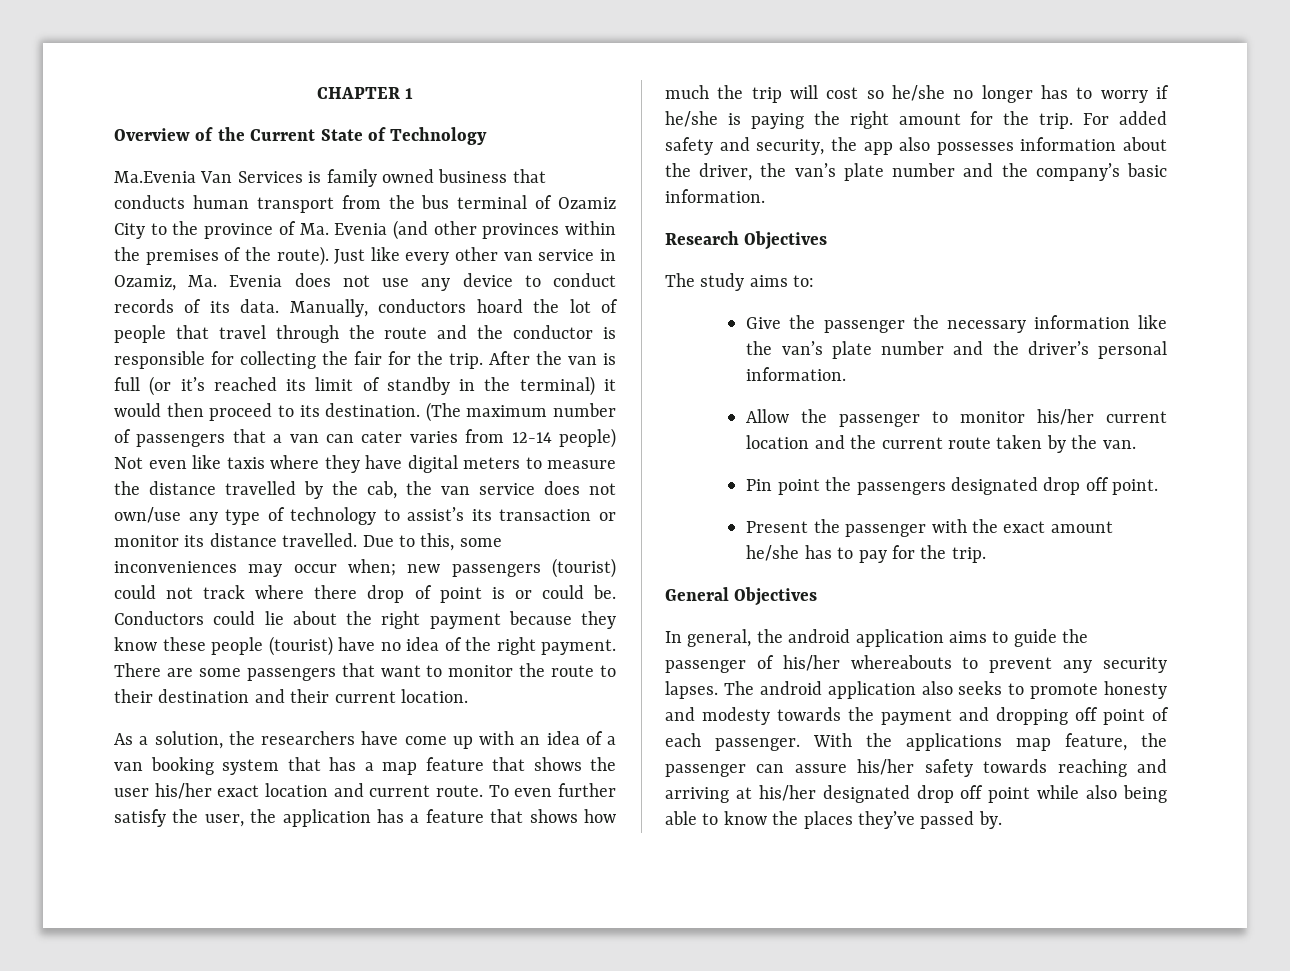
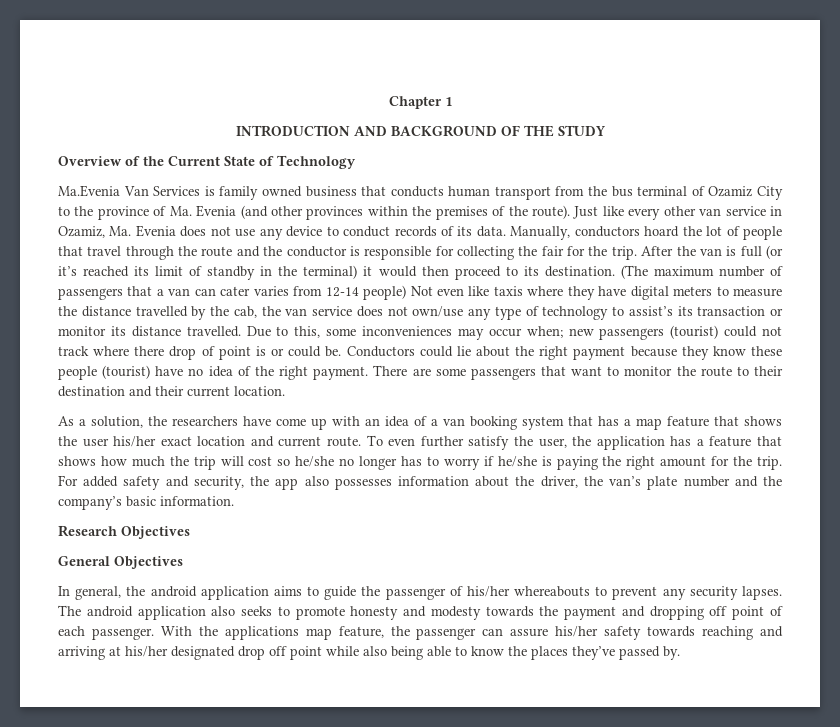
[316,87,400,99] CHAPTER -> [388,96,442,109] Chapter
(414, 93) none -> [235,125,606,137] // INTRODUCTION AND BACKGROUND OF THE STUDY
[665,273,815,291] [746,315,1167,333] [746,341,1167,359] [746,367,847,381] [746,409,1167,427] [746,435,1136,453] [746,477,1159,495] [746,519,1113,537] [746,545,986,563] // The study aims to: // Give the passenger the necessary information like the van’s plate number and the driver’s personal information. // Allow the passenger to monitor his/her current location and the current route taken by the van. // Pin point the passengers designated drop off point. // Present the passenger with the exact amount he/she has to pay for the trip. -> (190, 532) none

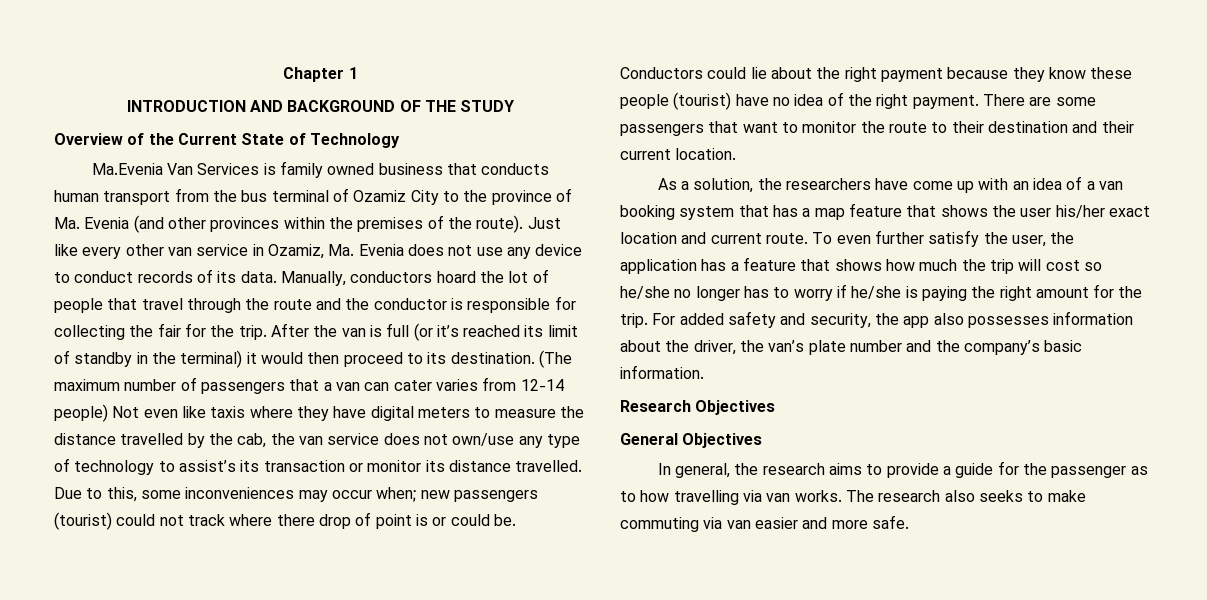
[150,586,782,600] [58,605,783,620] [58,626,783,640] [58,646,680,660] android application aims to guide the passenger of his/her whereabouts to prevent any security lapses. The android application also seeks to promote honesty and modesty towards the payment and dropping off point of each passenger. With the applications map feature, the passenger can assure his/her safety towards reaching and arriving at his/her designated drop off point while also being able to know the places they’ve passed by. -> [762,461,1148,478] [620,490,1086,505] [620,515,909,532] research aims to provide a guide for the passenger as to how travelling via van works. The research also seeks to make commuting via van easier and more safe.

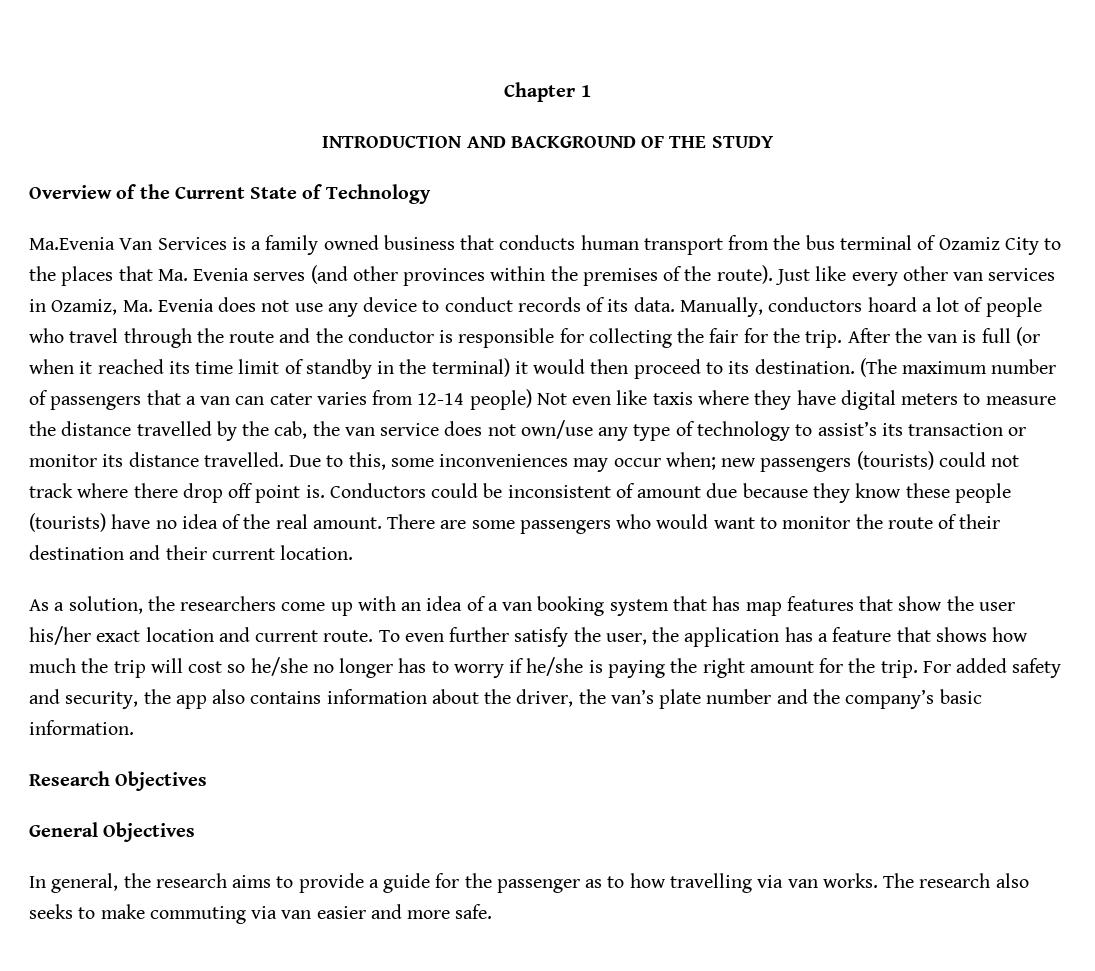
(276, 169) none -> [251,241,262,250] a
[491,188,572,205] [54,217,130,229] province of Ma. Evenia -> [61,266,306,286] places that Ma. Evenia serves
[196,244,249,256] service -> [988,268,1056,281] services
[479,271,504,283] the -> [921,303,932,312] a
[107,298,138,310] that -> [29,328,64,343] who
[436,325,459,337] it’s -> [29,359,93,374] when it
(544, 331) none -> [195,361,234,374] time
[54,512,112,530] (tourist) -> [856,451,934,470] (tourists)
[355,512,516,529] [620,67,943,82] of point is or could be. Conductors could lie about the right payment -> [228,483,738,503] off point is. Conductors could be inconsistent of amount due
[673,92,732,110] (tourist) -> [29,513,106,532] (tourists)
[876,94,979,109] right payment. -> [275,514,382,529] real amount.
[708,121,739,133] that -> [616,514,709,529] who would
[931,122,948,133] to -> [938,514,958,529] of
[875,178,909,190] have -> (277, 603) none
[802,203,988,220] a map feature that shows -> [745,596,943,616] map features that show
[967,316,1049,328] possesses -> [250,691,322,704] contains

